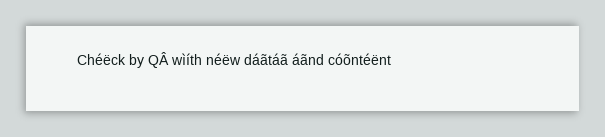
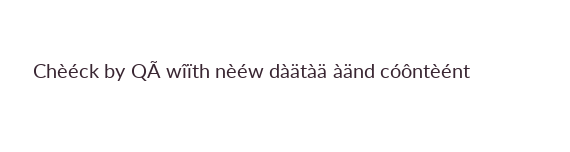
[77,52,391,68] Chéëck by QÂ wìíth néëw dáãtáã áãnd cóõntéënt -> [33,61,470,81] Chèéck by QÃ wîïth nèéw dàätàä àänd cóôntèént

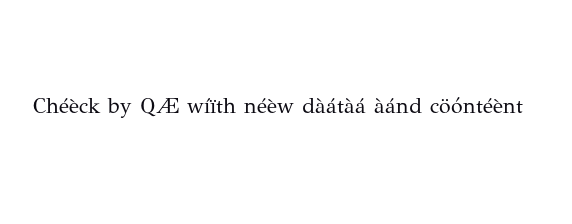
[33,61,470,81] Chèéck by QÃ wîïth nèéw dàätàä àänd cóôntèént -> [33,97,523,118] Chéèck by QÆ wíïth néèw dàátàá àánd cöóntéènt

